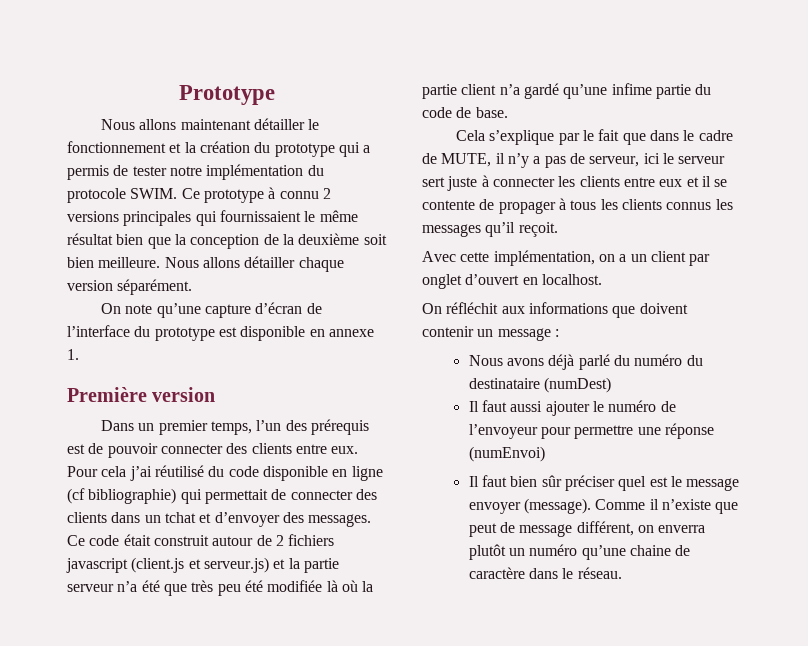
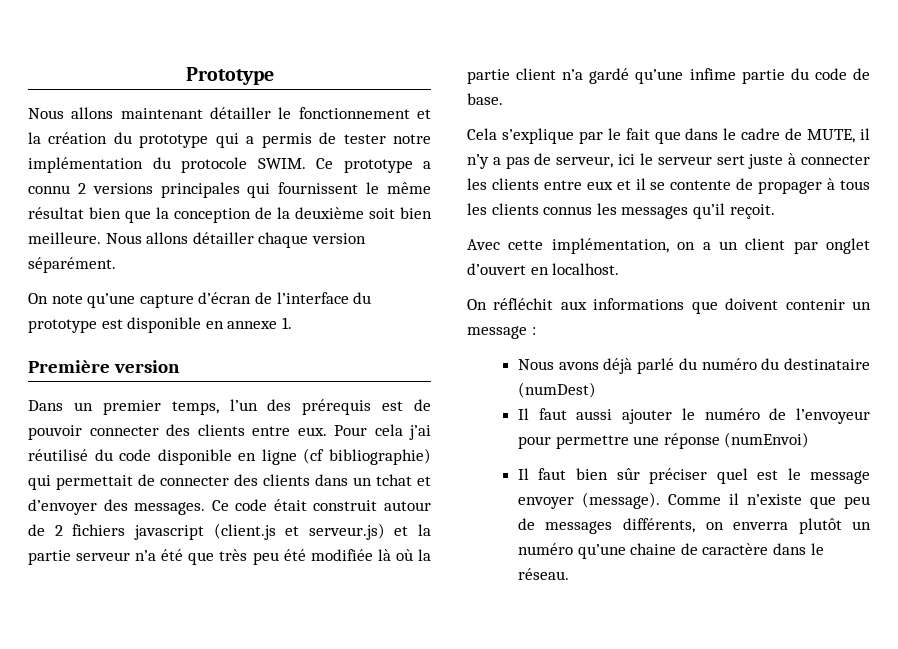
[268,187,276,199] à -> [423,161,431,169] a
[219,210,301,222] fournissaient -> [278,182,359,194] fournissent
[468,521,634,537] peut de message différent, -> [844,496,870,509] [517,518,695,534] peu de messages différents,

